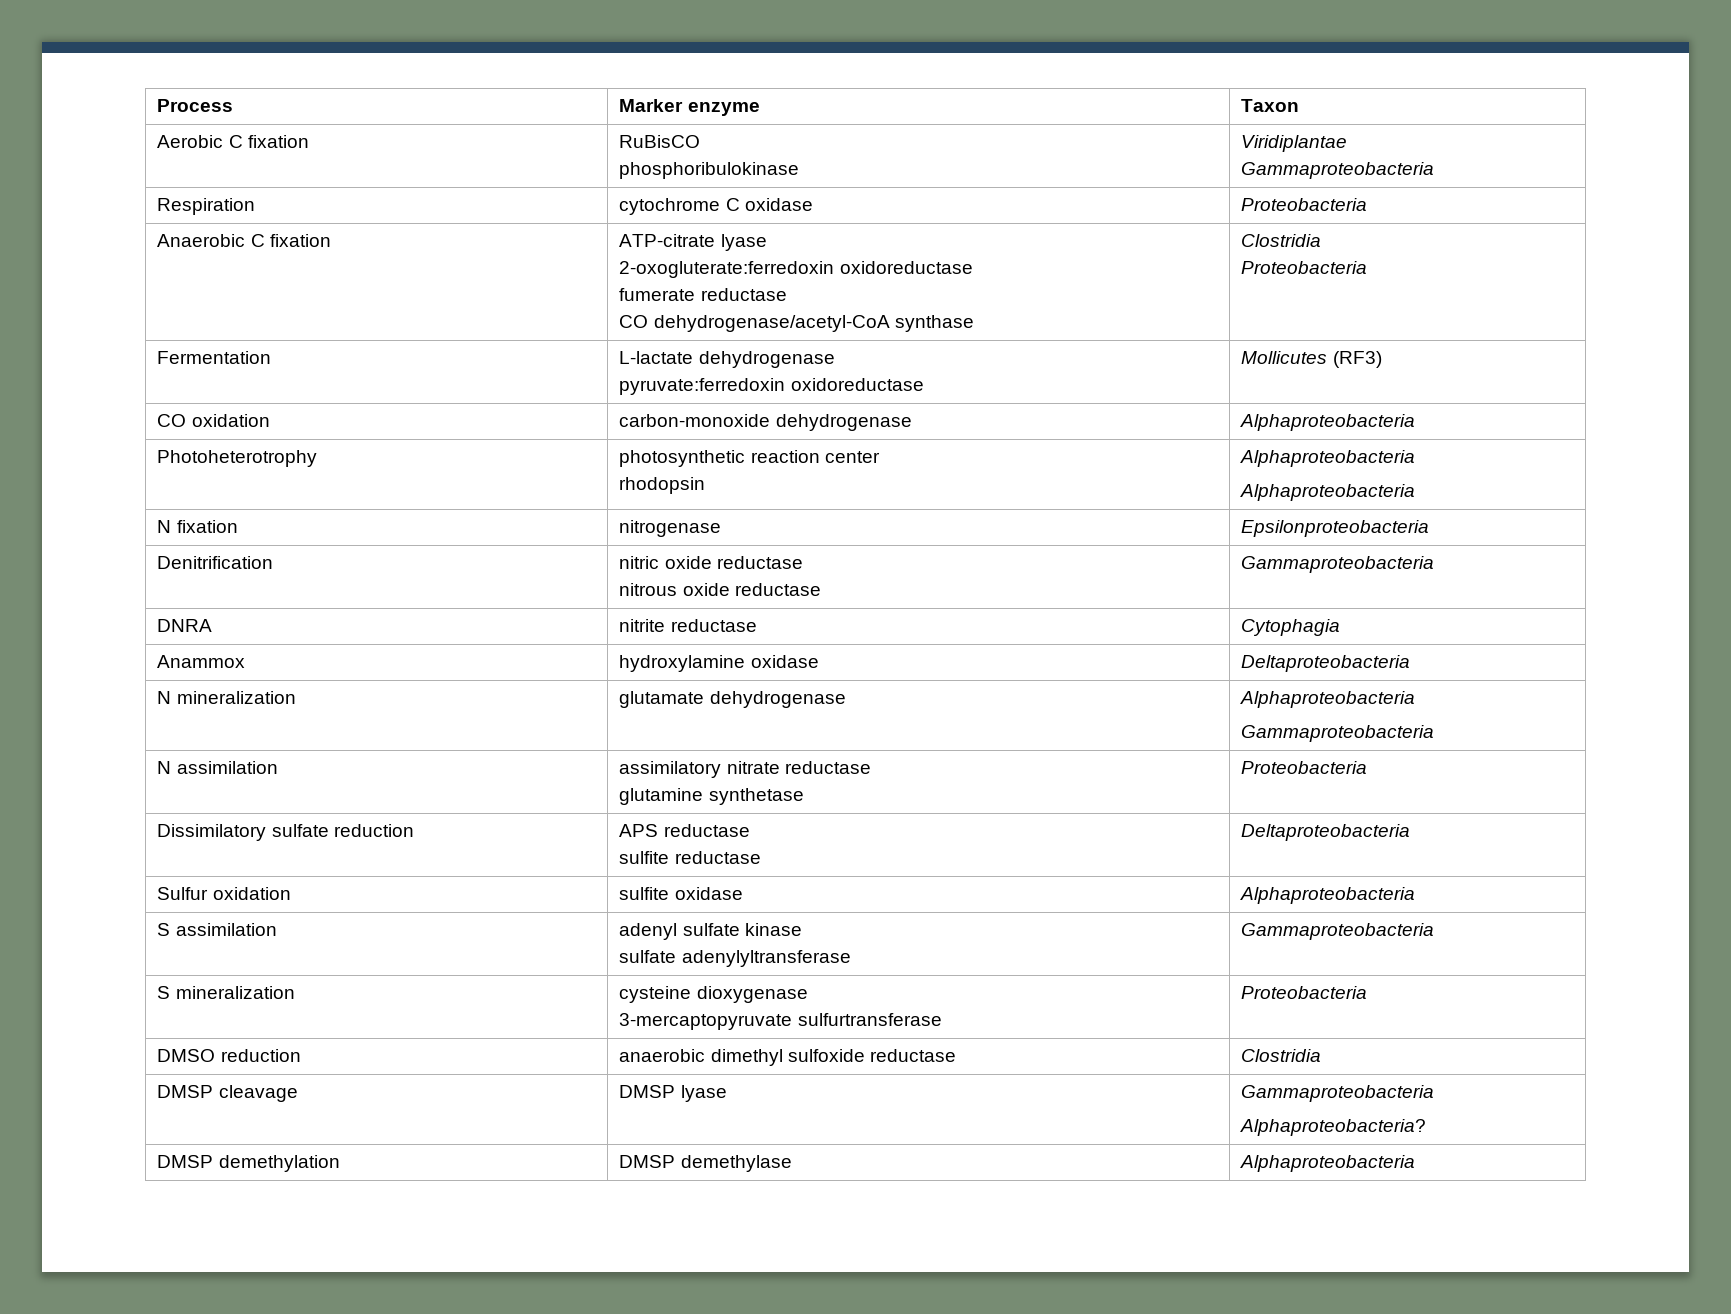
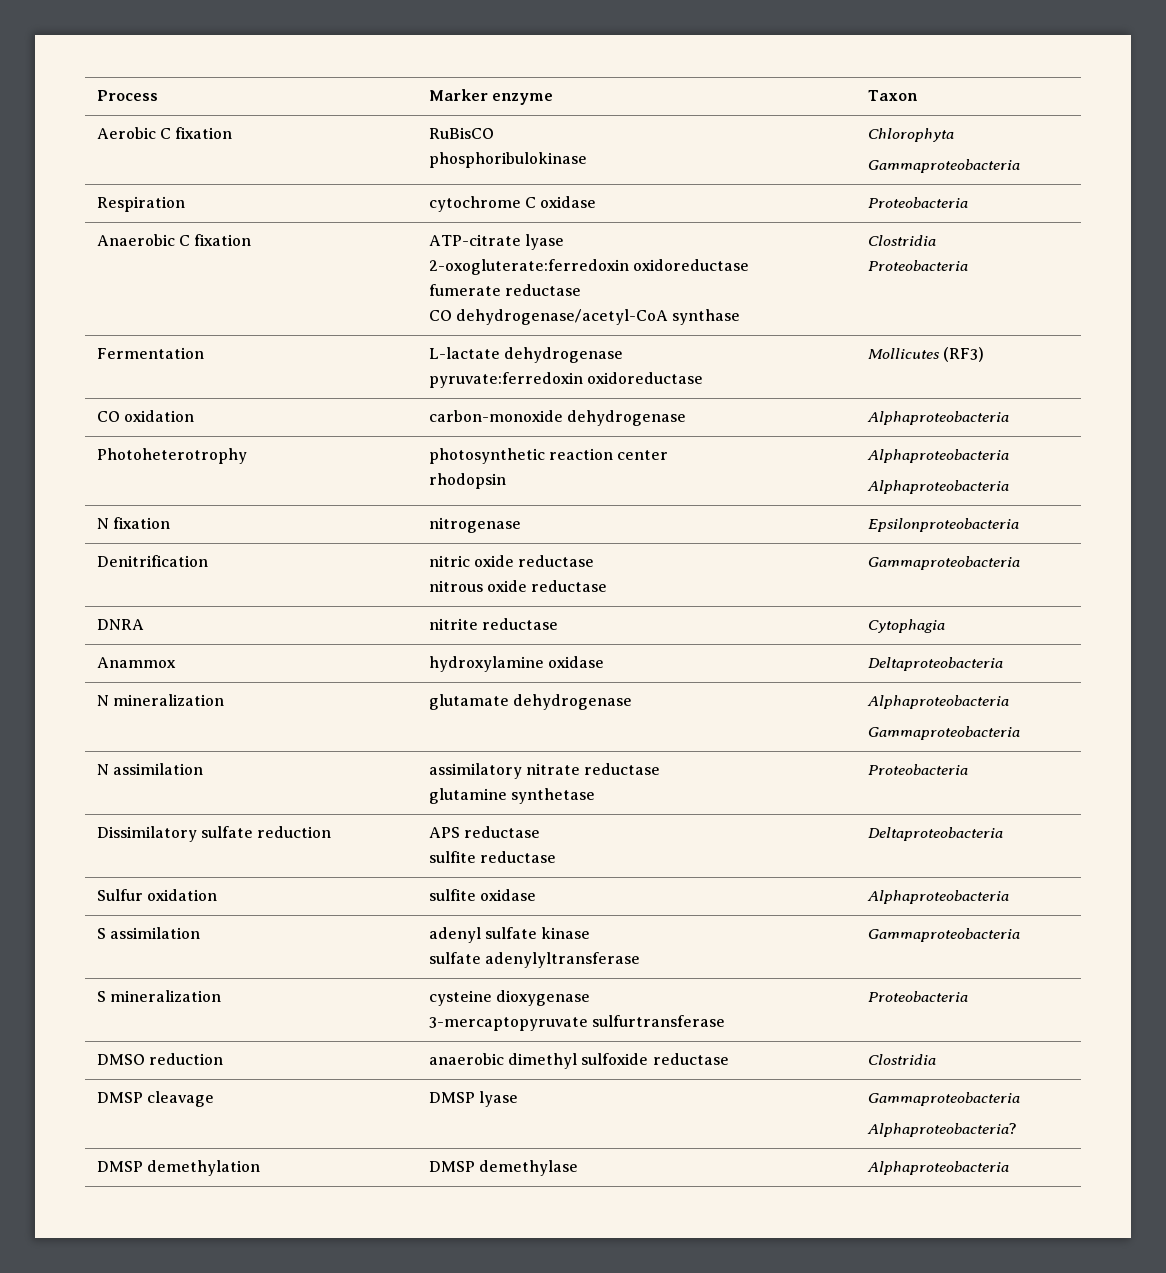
[1241,135,1348,152] Viridiplantae -> [867,128,954,142] Chlorophyta

